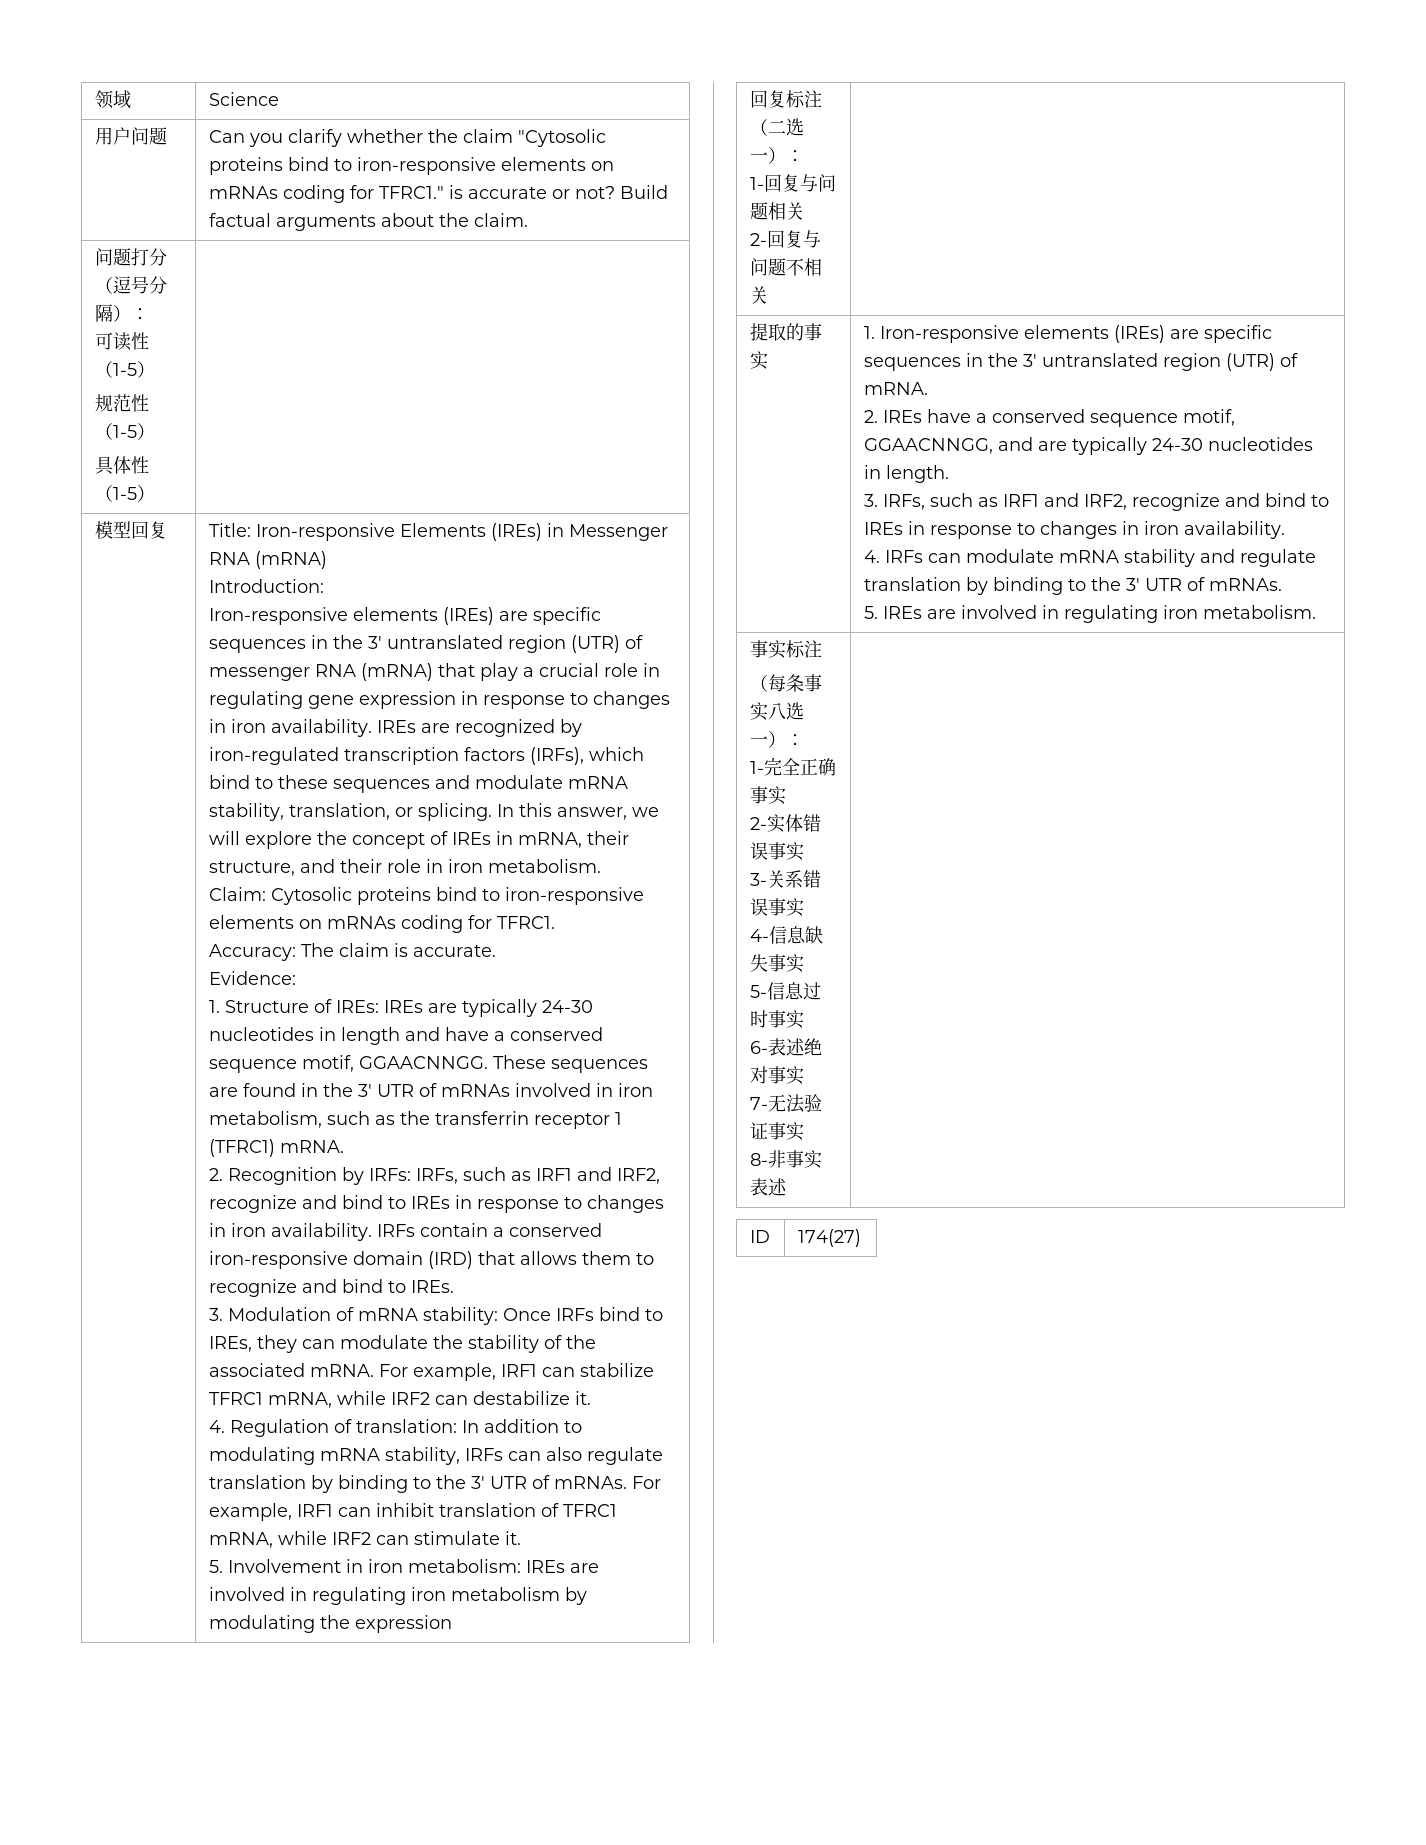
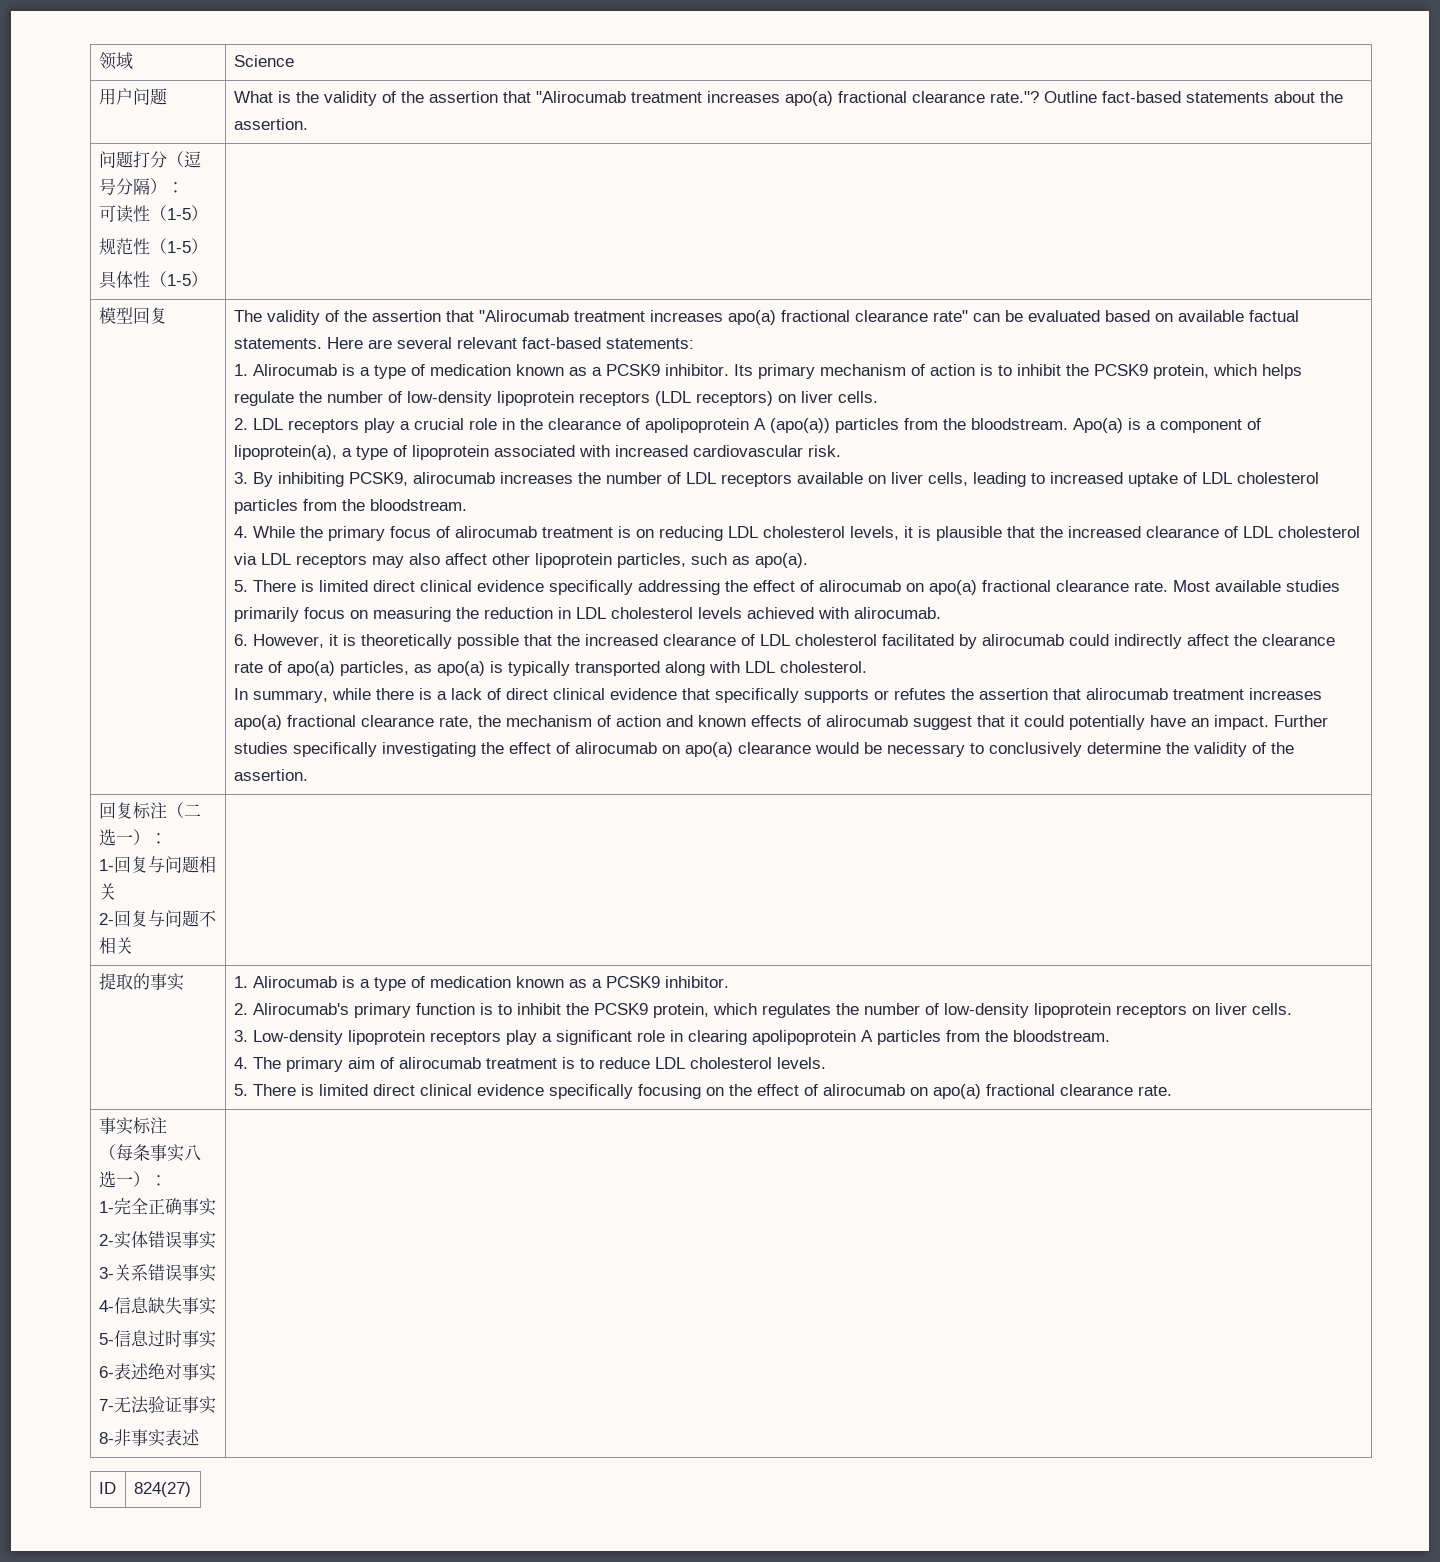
[208,129,606,147] [208,157,614,175] [208,185,668,203] [208,213,376,231] Can you clarify whether the claim "Cytosolic proteins bind to iron-responsive elements on mRNAs coding for TFRC1." is accurate or not? Build factual arguments -> [233,91,1269,106] What is the validity of the assertion that "Alirocumab treatment increases apo(a) fractional clearance rate."? Outline fact-based statements
[473,213,528,227] claim. -> [233,118,308,130] assertion.
[208,523,668,541] [208,551,327,569] [208,579,324,593] [208,607,601,625] [208,635,643,653] [208,663,475,681] Title: Iron-responsive Elements (IREs) in Messenger RNA (mRNA) // Introduction: // Iron-responsive elements (IREs) are specific sequences in the 3' untranslated region (UTR) of messenger RNA (mRNA) that -> [233,310,1299,325] [233,337,694,349] [233,364,1302,379] [233,391,878,406] [233,418,359,433] The validity of the assertion that "Alirocumab treatment increases apo(a) fractional clearance rate" can be evaluated based on available factual statements. Here are several relevant fact-based statements: // 1. Alirocumab is a type of medication known as a PCSK9 inhibitor. Its primary mechanism of action is to inhibit the PCSK9 protein, which helps regulate the number of low-density lipoprotein receptors (LDL receptors) on liver cells. // 2. LDL receptors
[208,691,670,709] [208,719,582,737] [208,747,644,765] [208,775,628,793] [208,803,659,821] [208,831,629,849] [208,859,601,876] [208,887,644,905] [208,915,555,933] [208,943,496,961] [208,971,296,985] [208,999,593,1017] [208,1027,603,1045] [208,1055,648,1073] [208,1083,653,1097] [208,1111,622,1129] [208,1139,344,1157] [208,1167,660,1185] [208,1195,664,1213] [208,1223,602,1241] [208,1251,654,1269] [208,1279,454,1297] [208,1307,663,1325] [208,1335,596,1353] [208,1363,654,1381] [208,1391,591,1408] [208,1419,582,1437] [208,1447,663,1465] [208,1475,661,1493] [208,1503,617,1521] [208,1531,521,1548] [208,1559,599,1573] [208,1587,587,1605] [208,1615,452,1633] regulating gene expression in response to changes in iron availability. IREs are recognized by iron-regulated transcription factors (IRFs), which bind to these sequences and modulate mRNA stability, translation, or splicing. In this answer, we will explore the concept of IREs in mRNA, their structure, and their role in iron metabolism. // Claim: Cytosolic proteins bind to iron-responsive elements on mRNAs coding for TFRC1. // Accuracy: The claim is accurate. // Evidence: // 1. Structure of IREs: IREs are typically 24-30 nucleotides in length and have a conserved sequence motif, GGAACNNGG. These sequences are found in the 3' UTR of mRNAs involved in iron metabolism, such as the transferrin receptor 1 (TFRC1) mRNA. // 2. Recognition by IRFs: IRFs, such as IRF1 and IRF2, recognize and bind to IREs in response to changes in iron availability. IRFs contain a conserved iron-responsive domain (IRD) that allows them to recognize and bind to IREs. // 3. Modulation of mRNA stability: Once IRFs bind to IREs, they can modulate the stability of the associated mRNA. For example, IRF1 can stabilize TFRC1 mRNA, while IRF2 can destabilize it. // 4. Regulation of translation: In addition to modulating mRNA stability, IRFs can also regulate translation by binding to the 3' UTR of mRNAs. For example, IRF1 can inhibit translation of TFRC1 mRNA, while IRF2 can stimulate it. // 5. Involvement in iron metabolism: IREs are involved in regulating iron metabolism by modulating the expression -> [519,418,1261,433] [233,445,841,460] [233,472,1319,487] [233,499,467,514] [233,526,1360,541] [233,553,808,568] [233,580,1340,595] [233,607,941,622] [233,634,1335,649] [233,661,867,676] [233,688,1322,703] [233,715,1328,730] [233,742,1294,757] [233,769,308,781] the clearance of apolipoprotein A (apo(a)) particles from the bloodstream. Apo(a) is a component of lipoprotein(a), a type of lipoprotein associated with increased cardiovascular risk. // 3. By inhibiting PCSK9, alirocumab increases the number of LDL receptors available on liver cells, leading to increased uptake of LDL cholesterol particles from the bloodstream. // 4. While the primary focus of alirocumab treatment is on reducing LDL cholesterol levels, it is plausible that the increased clearance of LDL cholesterol via LDL receptors may also affect other lipoprotein particles, such as apo(a). // 5. There is limited direct clinical evidence specifically addressing the effect of alirocumab on apo(a) fractional clearance rate. Most available studies primarily focus on measuring the reduction in LDL cholesterol levels achieved with alirocumab. // 6. However, it is theoretically possible that the increased clearance of LDL cholesterol facilitated by alirocumab could indirectly affect the clearance rate of apo(a) particles, as apo(a) is typically transported along with LDL cholesterol. // In summary, while there is a lack of direct clinical evidence that specifically supports or refutes the assertion that alirocumab treatment increases apo(a) fractional clearance rate, the mechanism of action and known effects of alirocumab suggest that it could potentially have an impact. Further studies specifically investigating the effect of alirocumab on apo(a) clearance would be necessary to conclusively determine the validity of the assertion.
[879,325,1272,343] [863,353,1298,371] [863,382,928,395] [863,409,1235,427] [863,437,1313,455] [863,465,949,483] [863,493,1329,511] [863,521,1285,539] [863,549,1316,567] [863,577,1282,595] [863,605,1316,623] Iron-responsive elements (IREs) are specific sequences in the 3' untranslated region (UTR) of mRNA. // 2. IREs have a conserved sequence motif, GGAACNNGG, and are typically 24-30 nucleotides in length. // 3. IRFs, such as IRF1 and IRF2, recognize and bind to IREs in response to changes in iron availability. // 4. IRFs can modulate mRNA stability and regulate translation by binding to the 3' UTR of mRNAs. // 5. IREs are involved in regulating iron metabolism. -> [252,976,729,991] [233,1003,1292,1018] [233,1030,1110,1045] [233,1057,826,1072] [233,1084,1172,1099] Alirocumab is a type of medication known as a PCSK9 inhibitor. // 2. Alirocumab's primary function is to inhibit the PCSK9 protein, which regulates the number of low-density lipoprotein receptors on liver cells. // 3. Low-density lipoprotein receptors play a significant role in clearing apolipoprotein A particles from the bloodstream. // 4. The primary aim of alirocumab treatment is to reduce LDL cholesterol levels. // 5. There is limited direct clinical evidence specifically focusing on the effect of alirocumab on apo(a) fractional clearance rate.
[797,1229,861,1247] 174(27) -> [133,1482,191,1497] 824(27)

